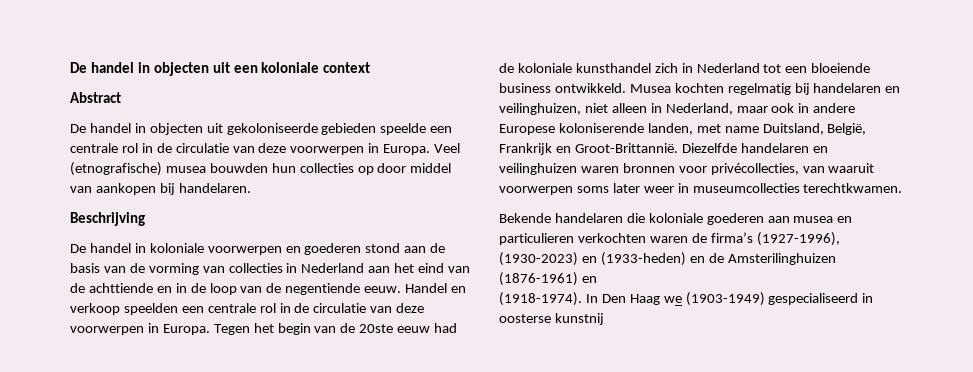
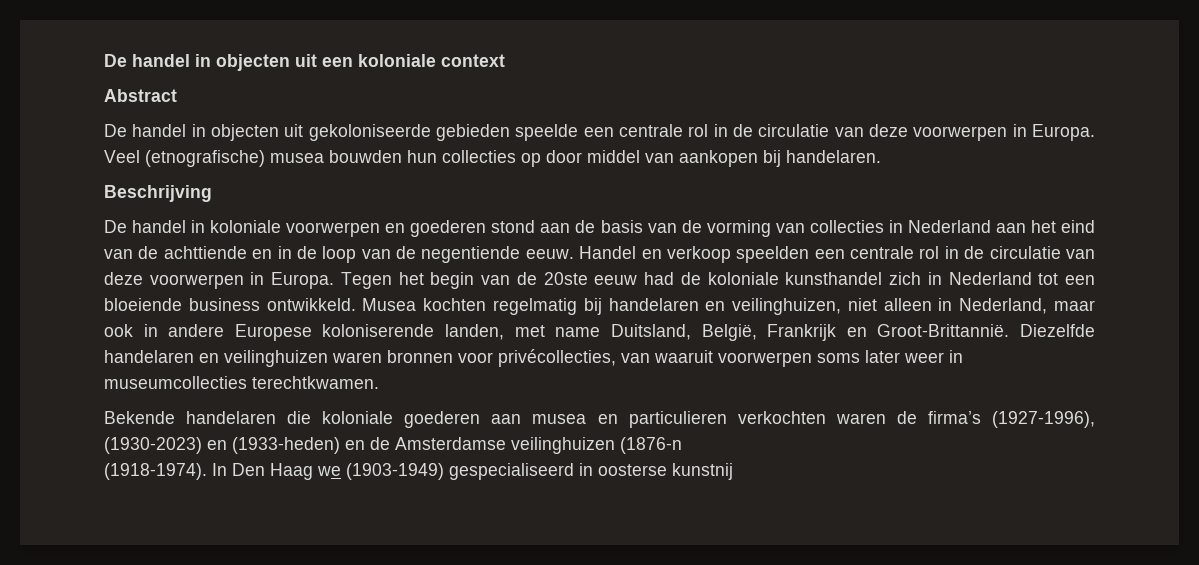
[727,253,836,265] [499,272,597,286] Amsterilinghuizen (1876-1961) en -> [395,437,682,454] Amsterdamse veilinghuizen (1876-n

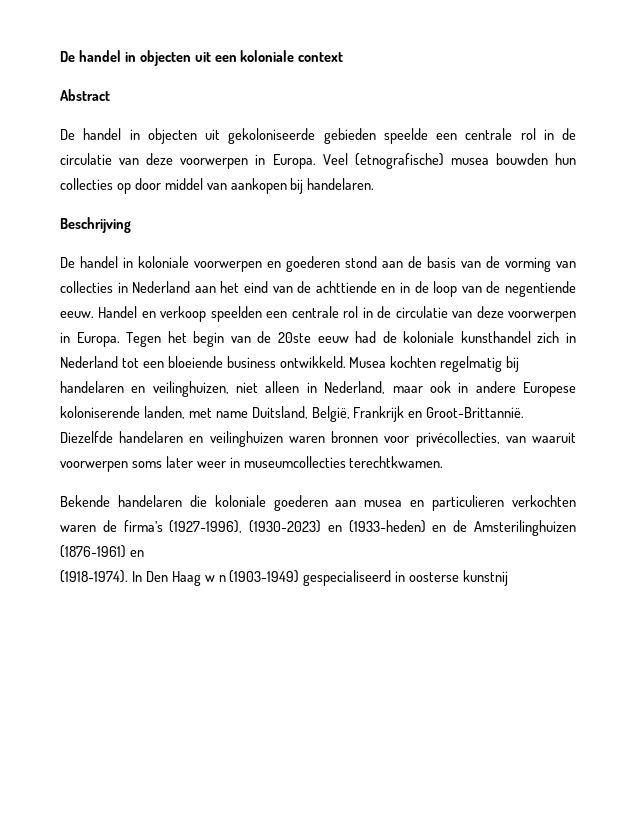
[395,437,682,454] Amsterdamse veilinghuizen (1876-n -> [473,520,576,536] [60,545,144,558] Amsterilinghuizen (1876-1961) en
[317,466,341,476] we -> [204,575,226,582] w n

